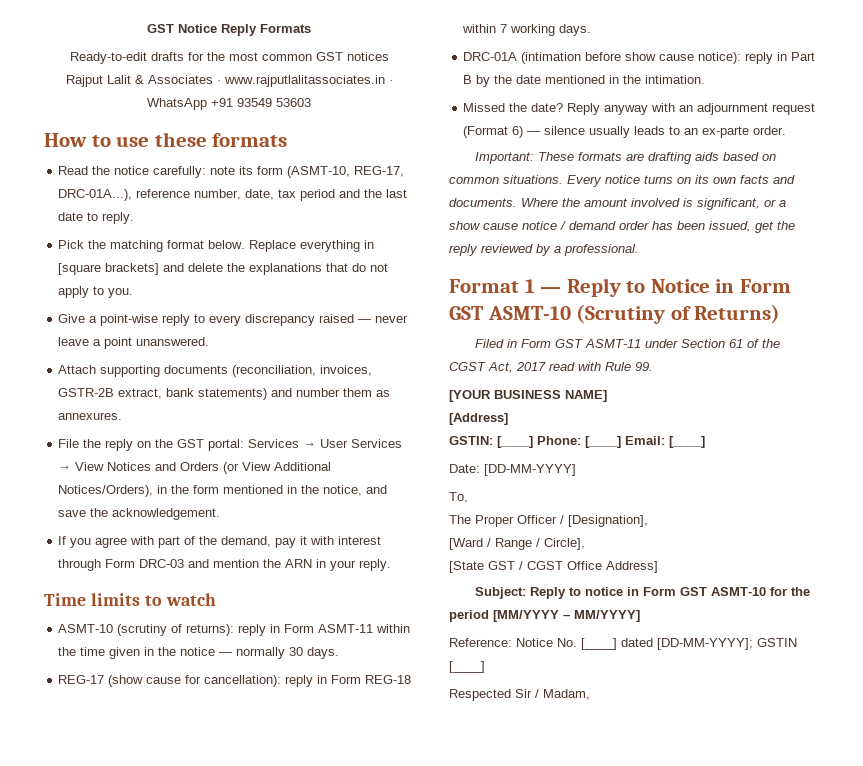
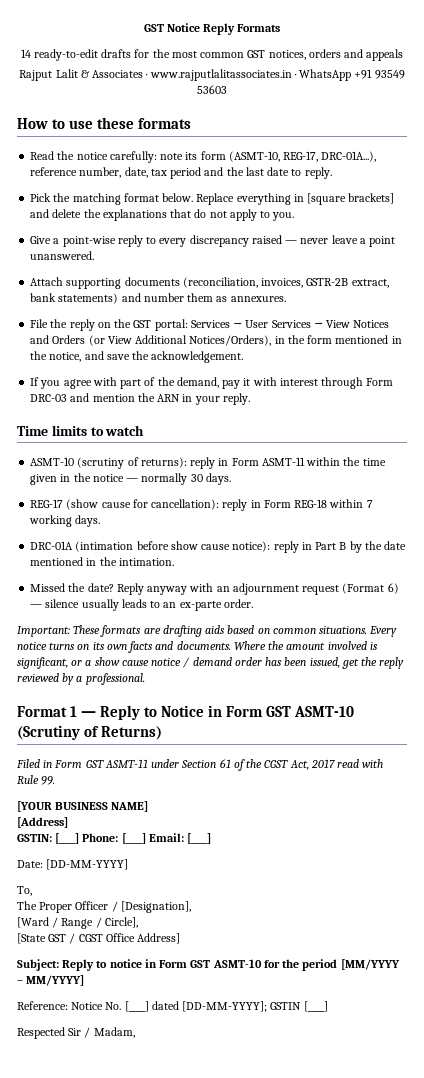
[69,52,147,64] Ready-to-edit -> [20,49,98,61] 14 ready-to-edit
[346,52,389,61] notices -> [268,49,404,61] notices, orders and appeals

